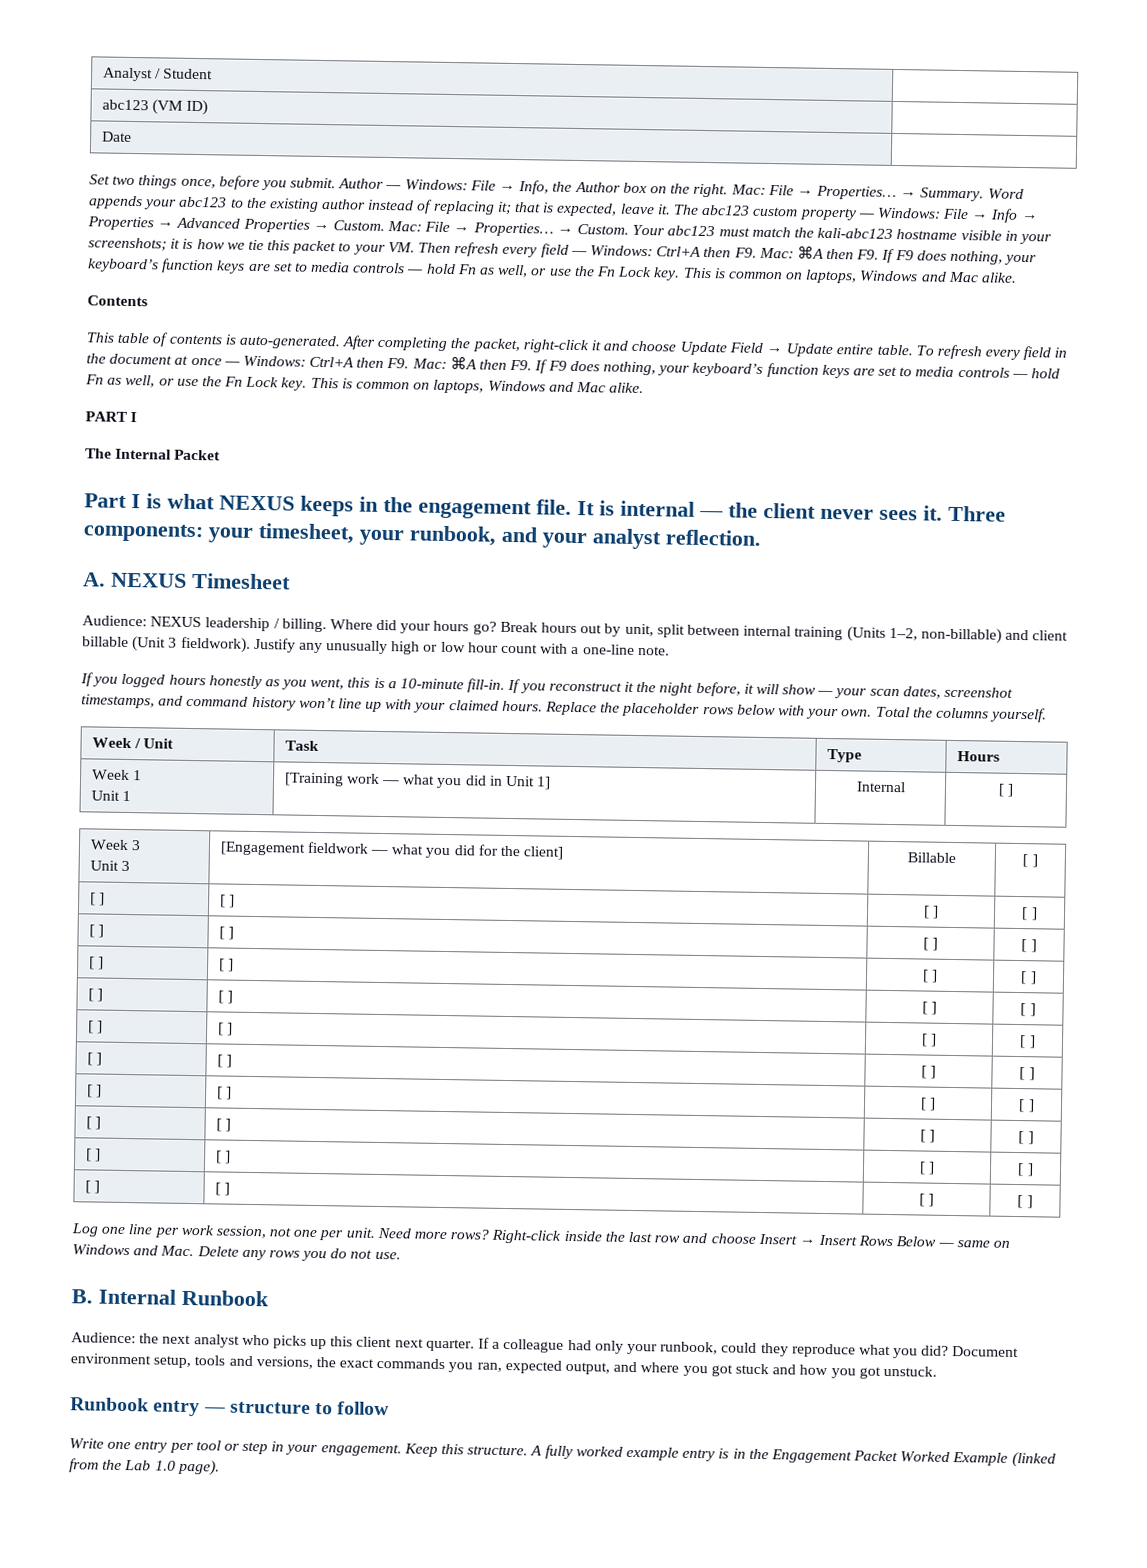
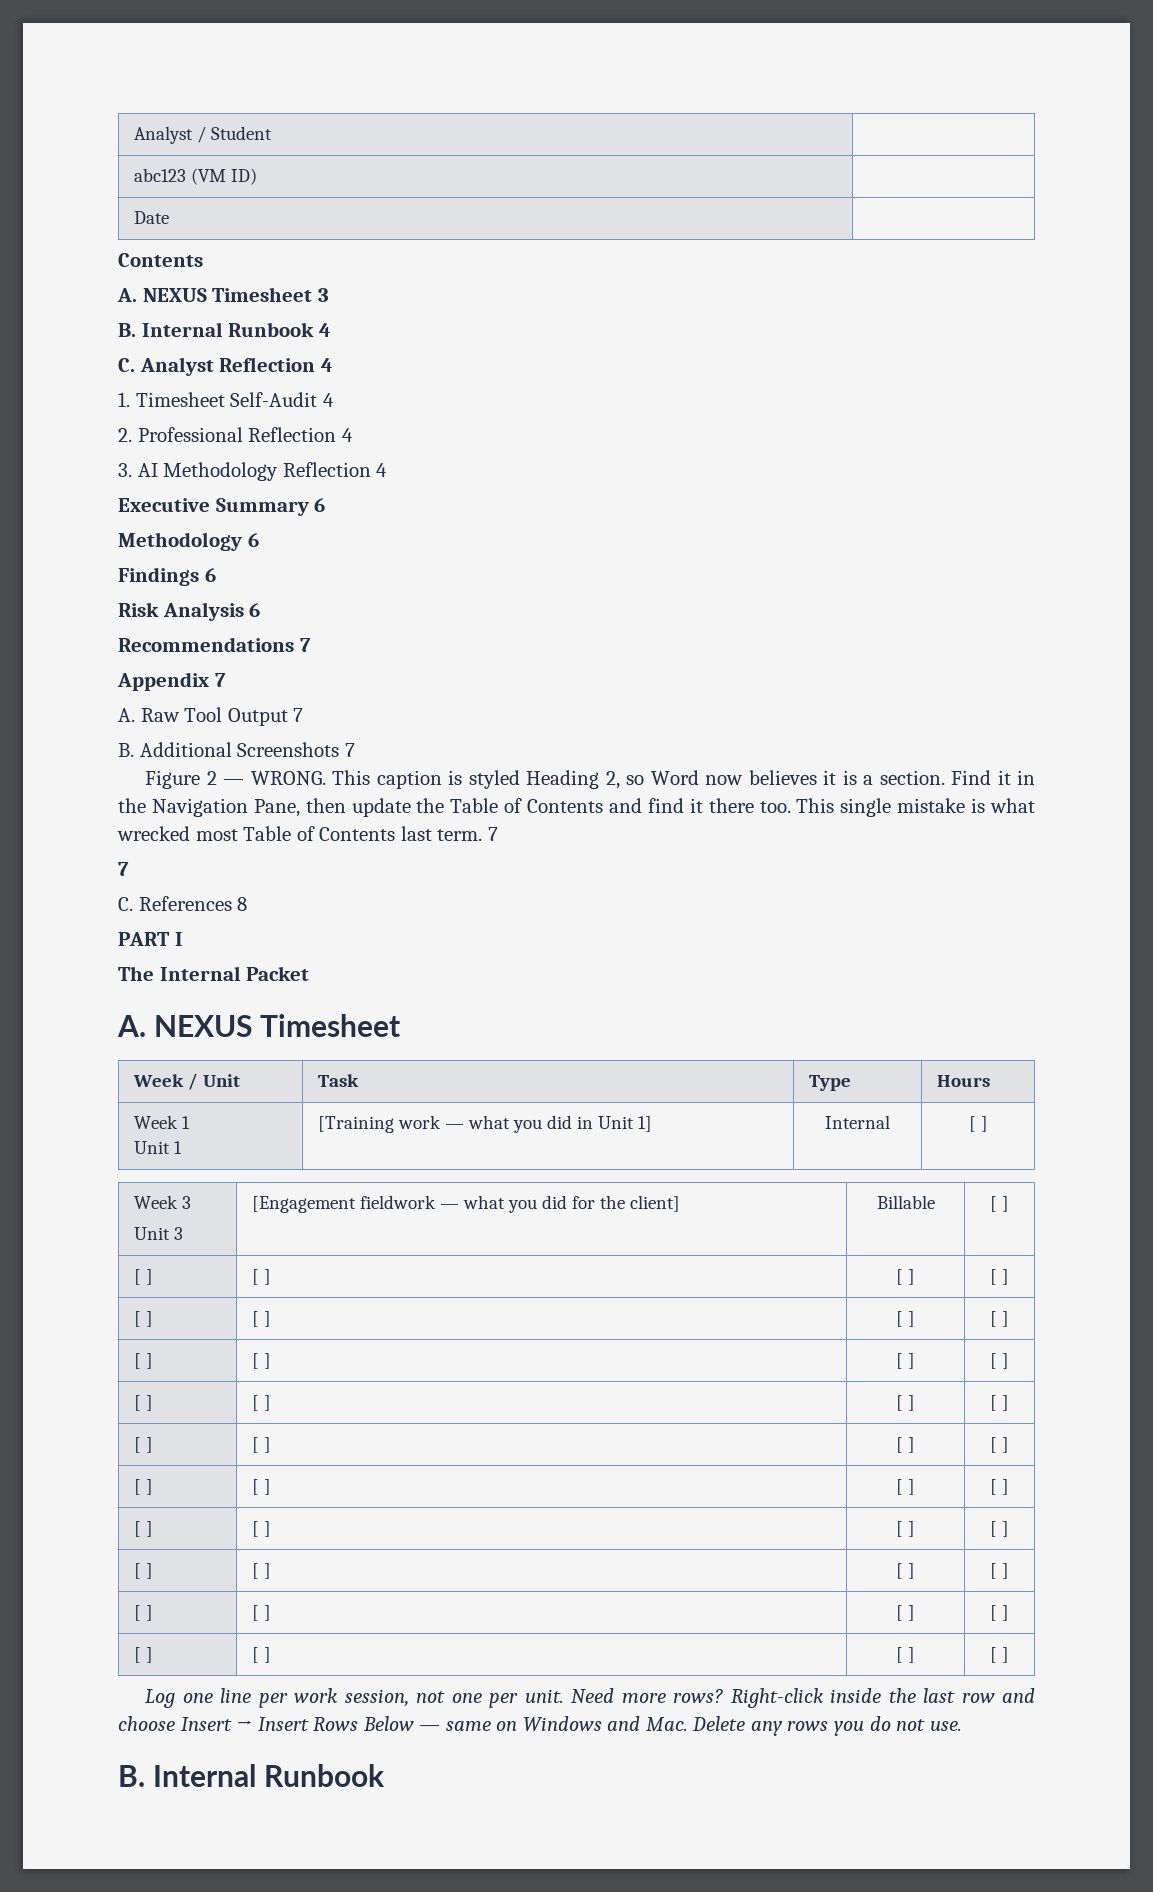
[89,174,1024,202] [88,195,1039,223] [87,216,1052,245] [88,237,1038,266] [87,258,1017,284] [87,295,148,307] [86,332,1068,361] [86,353,1060,379] [85,374,645,394] Set two things once, before you submit. Author — Windows: File → Info, the Author box on the right. Mac: File → Properties… → Summary. Word appends your abc123 to the existing author instead of replacing it; that is expected, leave it. The abc123 custom property — Windows: File → Info → Properties → Advanced Properties → Custom. Mac: File → Properties… → Custom. Your abc123 must match the kali-abc123 hostname visible in your screenshots; it is how we tie this packet to your VM. Then refresh every field — Windows: Ctrl+A then F9. Mac: ⌘A then F9. If F9 does nothing, your keyboard’s function keys are set to media controls — hold Fn as well, or use the Fn Lock key. This is common on laptops, Windows and Mac alike. // Contents // This table of contents is auto-generated. After completing the packet, right-click it and choose Update Field → Update entire table. To refresh every field in the document at once — Windows: Ctrl+A then F9. Mac: ⌘A then F9. If F9 does nothing, your keyboard’s function keys are set to media controls — hold Fn as well, or use the Fn Lock key. This is common on laptops, Windows and Mac alike. -> [118,253,203,267] [117,287,329,302] [118,322,331,337] [118,357,333,376] [118,392,334,407] [118,427,353,442] [118,462,388,481] [118,498,326,516] [118,532,259,551] [118,567,216,586] [118,602,261,621] [118,637,311,652] [117,672,226,691] [118,707,304,726] [118,742,355,757] [145,770,1036,789] [118,798,1036,817] [117,826,498,841] [118,862,129,876] [118,896,248,911] Contents // A. NEXUS Timesheet 3 // B. Internal Runbook 4 // C. Analyst Reflection 4 // 1. Timesheet Self-Audit 4 // 2. Professional Reflection 4 // 3. AI Methodology Reflection 4 // Executive Summary 6 // Methodology 6 // Findings 6 // Risk Analysis 6 // Recommendations 7 // Appendix 7 // A. Raw Tool Output 7 // B. Additional Screenshots 7 // Figure 2 — WRONG. This caption is styled Heading 2, so Word now believes it is a section. Find it in the Navigation Pane, then update the Table of Contents and find it there too. This single mistake is what wrecked most Table of Contents last term. 7 // 7 // C. References 8
[84,493,1006,522] [83,523,761,550] [83,572,291,590] [82,615,1069,644] [82,636,670,656] [80,672,1013,699] [81,694,1048,723] Part I is what NEXUS keeps in the engagement file. It is internal — the client never sees it. Three components: your timesheet, your runbook, and your analyst reflection. // A. NEXUS Timesheet // Audience: NEXUS leadership / billing. Where did your hours go? Break hours out by unit, split between internal training (Units 1–2, non-billable) and client billable (Unit 3 fieldwork). Justify any unusually high or low hour count with a one-line note. // If you logged hours honestly as you went, this is a 10-minute fill-in. If you reconstruct it the night before, it will show — your scan dates, screenshot timestamps, and command history won’t line up with your claimed hours. Replace the placeholder rows below with your own. Total the columns yourself. -> [117,1014,401,1037] A. NEXUS Timesheet
[71,1332,1020,1359] [70,1353,937,1379] [70,1397,390,1417] [69,1438,1056,1468] [69,1458,220,1476] // Audience: the next analyst who picks up this client next quarter. If a colleague had only your runbook, could they reproduce what you did? Document environment setup, tools and versions, the exact commands you ran, expected output, and where you got stuck and how you got unstuck. // Runbook entry — structure to follow // Write one entry per tool or step in your engagement. Keep this structure. A fully worked example entry is in the Engagement Packet Worked Example (linked from the Lab 1.0 page). -> (386, 1775) none

